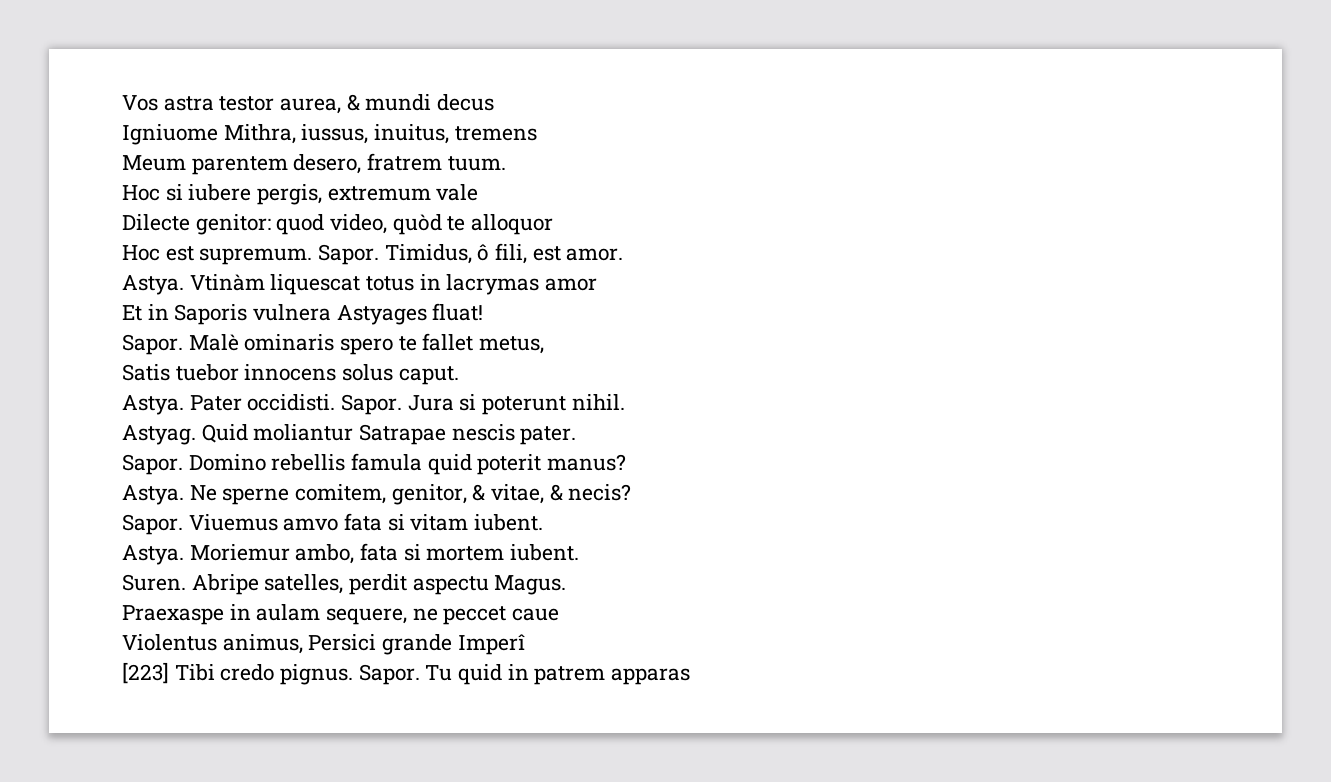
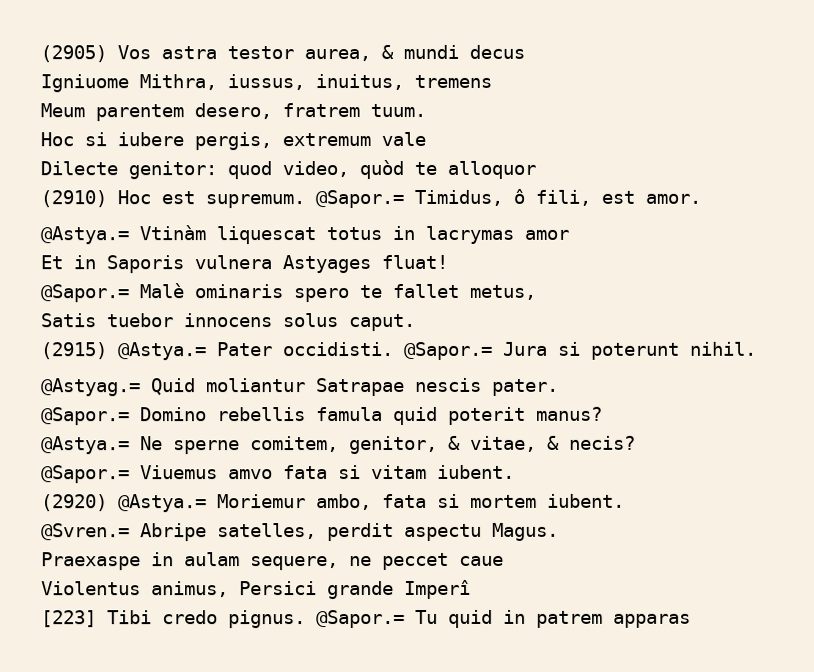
(122, 103) none -> [40,45,107,63] (2905)
(554, 224) none -> [40,190,107,208] (2910)
[318,244,380,265] Sapor. -> [315,190,404,209] @Sapor.=
[122,275,184,295] Astya. -> [40,226,129,245] @Astya.=
[122,334,183,355] Sapor. -> [40,284,129,303] @Sapor.=
[122,395,184,415] Astya. -> [41,342,207,361] (2915) @Astya.=
[341,394,403,415] Sapor. -> [404,341,493,361] @Sapor.=
[122,425,196,445] Astyag. -> [41,378,141,397] @Astyag.=
[122,454,183,475] Sapor. -> [41,407,130,426] @Sapor.=
[122,485,184,505] Astya. -> [41,436,130,455] @Astya.=
[122,514,183,535] Sapor. -> [41,465,130,484] @Sapor.=
[122,545,184,565] Astya. -> [41,494,207,513] (2920) @Astya.=
[122,574,186,591] Suren. -> [41,523,130,541] @Svren.=
[358,664,420,685] Sapor. -> [316,610,405,629] @Sapor.=

